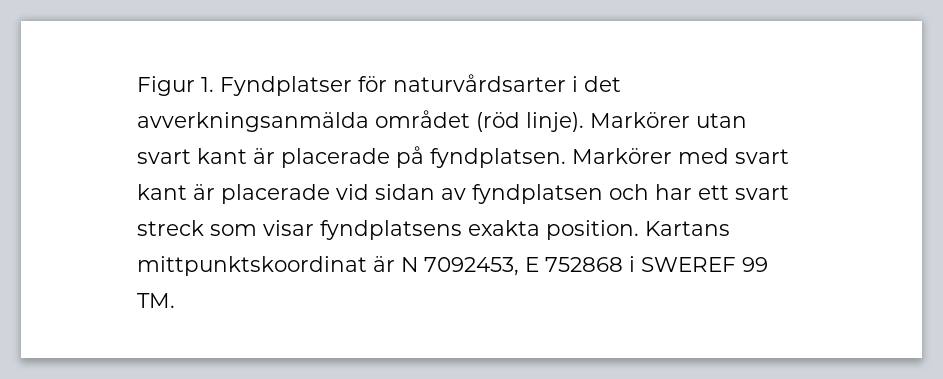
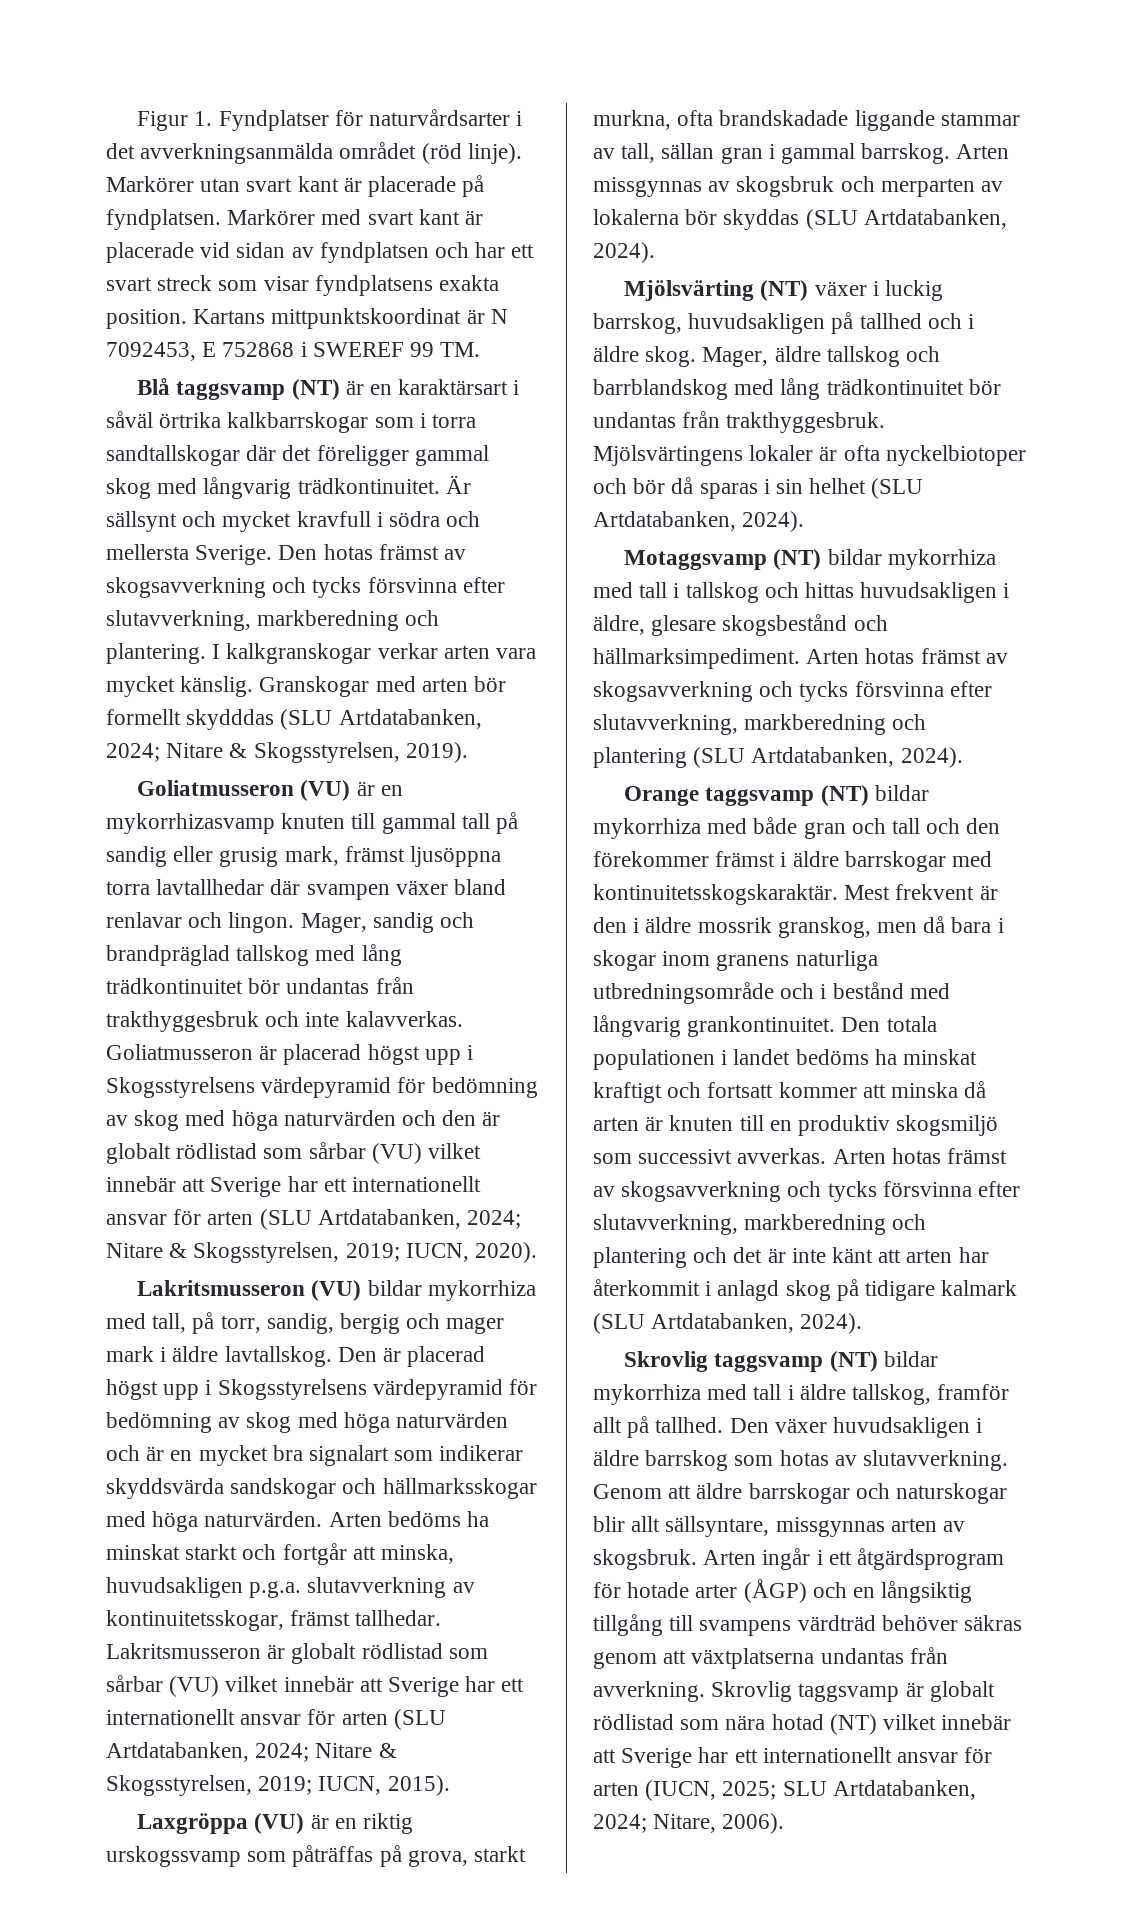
(175, 300) none -> [137,378,520,400] [106,411,477,433] [106,445,489,466] [106,475,471,499] [106,511,481,532] [106,544,467,565] [106,577,505,598] [106,610,440,631] [106,643,537,664] [106,676,507,697] [106,709,482,730] [106,742,468,763] [137,780,403,801] [106,812,519,834] [106,846,502,867] [106,879,507,900] [106,912,475,933] [106,944,402,966] [106,977,414,994] [106,1011,463,1032] [106,1044,474,1065] [106,1077,538,1098] [106,1110,501,1131] [106,1142,482,1164] [106,1176,482,1197] [106,1209,522,1230] [106,1242,538,1263] [137,1280,536,1301] [106,1312,505,1334] [106,1346,486,1367] [106,1379,538,1400] [106,1412,509,1433] [106,1445,524,1466] [106,1478,537,1499] [106,1511,490,1532] [106,1543,455,1565] [106,1577,475,1598] [106,1610,442,1631] [106,1643,488,1664] [106,1675,525,1697] [106,1709,446,1730] [106,1742,397,1762] [106,1775,450,1796] [137,1813,414,1834] [106,1845,527,1867] [593,110,1020,131] [593,143,1010,164] [593,176,1004,197] [593,209,1007,230] [593,242,655,263] [624,280,944,301] [593,312,975,334] [593,346,941,367] [593,378,1001,400] [593,411,886,433] [593,445,1026,466] [593,477,924,499] [593,511,805,532] [624,549,996,570] [593,582,1010,603] [593,614,888,636] [593,648,1008,669] [593,681,992,702] [593,714,927,735] [593,747,963,768] [624,785,929,806] [593,817,1001,839] [593,851,993,872] [593,884,998,905] [593,916,1004,938] [593,950,878,971] [593,982,950,1004] [593,1015,937,1037] [593,1049,978,1070] [593,1081,987,1103] [593,1115,999,1136] [593,1148,1008,1164] [593,1181,1021,1202] [593,1214,927,1235] [593,1247,989,1268] [593,1279,1018,1301] [593,1313,863,1334] [624,1351,938,1372] [593,1384,1010,1405] [593,1416,983,1438] [593,1450,1009,1471] [593,1483,1008,1504] [593,1516,966,1537] [593,1548,1005,1570] [593,1579,973,1603] [593,1614,1023,1636] [593,1647,948,1669] [593,1681,995,1702] [593,1714,1012,1735] [593,1747,993,1768] [593,1780,976,1801] [593,1813,785,1834] // Blå taggsvamp (NT) är en karaktärsart i såväl örtrika kalkbarrskogar som i torra sandtallskogar där det föreligger gammal skog med långvarig trädkontinuitet. Är sällsynt och mycket kravfull i södra och mellersta Sverige. Den hotas främst av skogsavverkning och tycks försvinna efter slutavverkning, markberedning och plantering. I kalkgranskogar verkar arten vara mycket känslig. Granskogar med arten bör formellt skydddas (SLU Artdatabanken, 2024; Nitare & Skogsstyrelsen, 2019). // Goliatmusseron (VU) är en mykorrhizasvamp knuten till gammal tall på sandig eller grusig mark, främst ljusöppna torra lavtallhedar där svampen växer bland renlavar och lingon. Mager, sandig och brandpräglad tallskog med lång trädkontinuitet bör undantas från trakthyggesbruk och inte kalavverkas. Goliatmusseron är placerad högst upp i Skogsstyrelsens värdepyramid för bedömning av skog med höga naturvärden och den är globalt rödlistad som sårbar (VU) vilket innebär att Sverige har ett internationellt ansvar för arten (SLU Artdatabanken, 2024; Nitare & Skogsstyrelsen, 2019; IUCN, 2020). // Lakritsmusseron (VU) bildar mykorrhiza med tall, på torr, sandig, bergig och mager mark i äldre lavtallskog. Den är placerad högst upp i Skogsstyrelsens värdepyramid för bedömning av skog med höga naturvärden och är en mycket bra signalart som indikerar skyddsvärda sandskogar och hällmarksskogar med höga naturvärden. Arten bedöms ha minskat starkt och fortgår att minska, huvudsakligen p.g.a. slutavverkning av kontinuitetsskogar, främst tallhedar. Lakritsmusseron är globalt rödlistad som sårbar (VU) vilket innebär att Sverige har ett internationellt ansvar för arten (SLU Artdatabanken, 2024; Nitare & Skogsstyrelsen, 2019; IUCN, 2015). // Laxgröppa (VU) är en riktig urskogssvamp som påträffas på grova, starkt murkna, ofta brandskadade liggande stammar av tall, sällan gran i gammal barrskog. Arten missgynnas av skogsbruk och merparten av lokalerna bör skyddas (SLU Artdatabanken, 2024). // Mjölsvärting (NT) växer i luckig barrskog, huvudsakligen på tallhed och i äldre skog. Mager, äldre tallskog och barrblandskog med lång trädkontinuitet bör undantas från trakthyggesbruk. Mjölsvärtingens lokaler är ofta nyckelbiotoper och bör då sparas i sin helhet (SLU Artdatabanken, 2024). // Motaggsvamp (NT) bildar mykorrhiza med tall i tallskog och hittas huvudsakligen i äldre, glesare skogsbestånd och hällmarksimpediment. Arten hotas främst av skogsavverkning och tycks försvinna efter slutavverkning, markberedning och plantering (SLU Artdatabanken, 2024). // Orange taggsvamp (NT) bildar mykorrhiza med både gran och tall och den förekommer främst i äldre barrskogar med kontinuitetsskogskaraktär. Mest frekvent är den i äldre mossrik granskog, men då bara i skogar inom granens naturliga utbredningsområde och i bestånd med långvarig grankontinuitet. Den totala populationen i landet bedöms ha minskat kraftigt och fortsatt kommer att minska då arten är knuten till en produktiv skogsmiljö som successivt avverkas. Arten hotas främst av skogsavverkning och tycks försvinna efter slutavverkning, markberedning och plantering och det är inte känt att arten har återkommit i anlagd skog på tidigare kalmark (SLU Artdatabanken, 2024). // Skrovlig taggsvamp (NT) bildar mykorrhiza med tall i äldre tallskog, framför allt på tallhed. Den växer huvudsakligen i äldre barrskog som hotas av slutavverkning. Genom att äldre barrskogar och naturskogar blir allt sällsyntare, missgynnas arten av skogsbruk. Arten ingår i ett åtgärdsprogram för hotade arter (ÅGP) och en långsiktig tillgång till svampens värdträd behöver säkras genom att växtplatserna undantas från avverkning. Skrovlig taggsvamp är globalt rödlistad som nära hotad (NT) vilket innebär att Sverige har ett internationellt ansvar för arten (IUCN, 2025; SLU Artdatabanken, 2024; Nitare, 2006).

